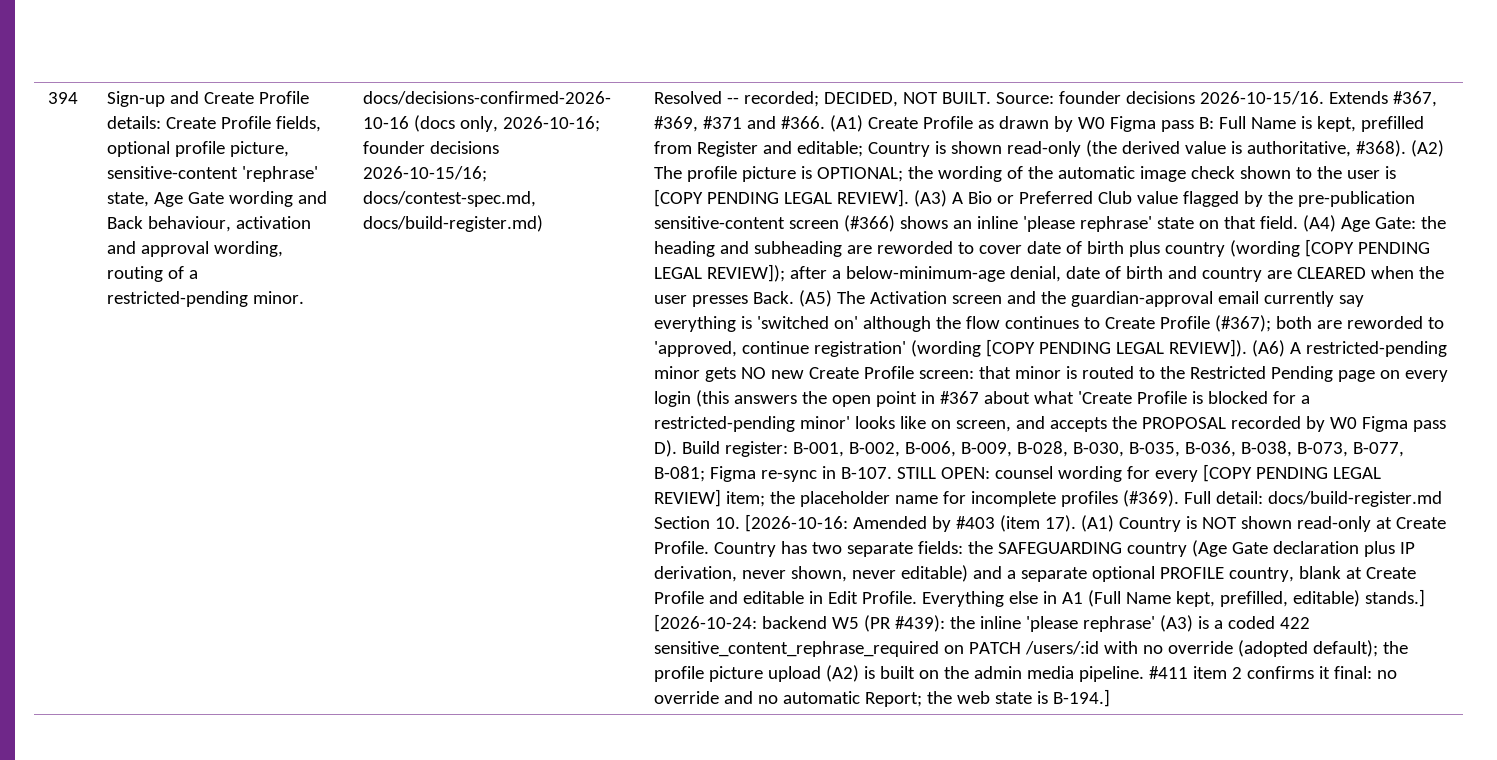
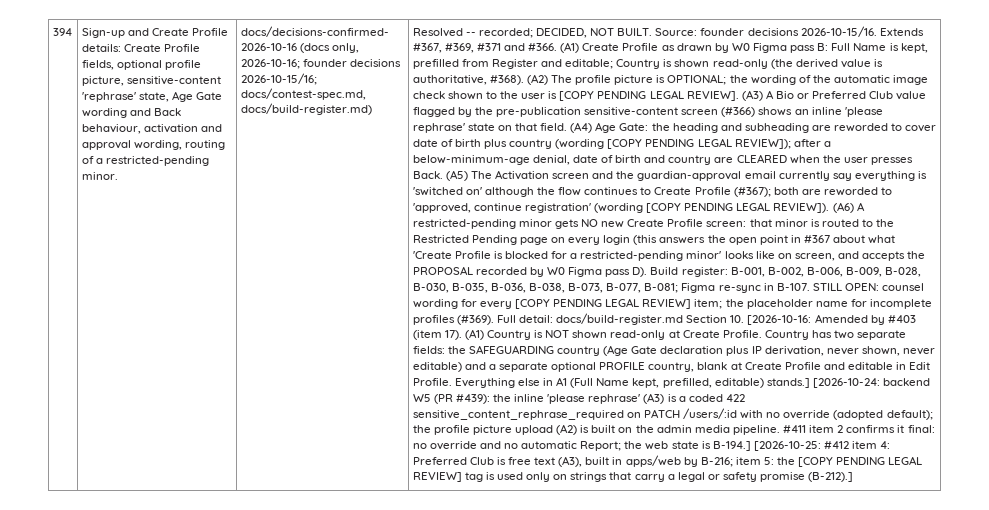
(1111, 698) none -> [753,441,891,451] [412,455,923,467] [412,472,854,482] [2026-10-25: #412 item 4: Preferred Club is free text (A3), built in apps/web by B-216; item 5: the [COPY PENDING LEGAL REVIEW] tag is used only on strings that carry a legal or safety promise (B-212).]

